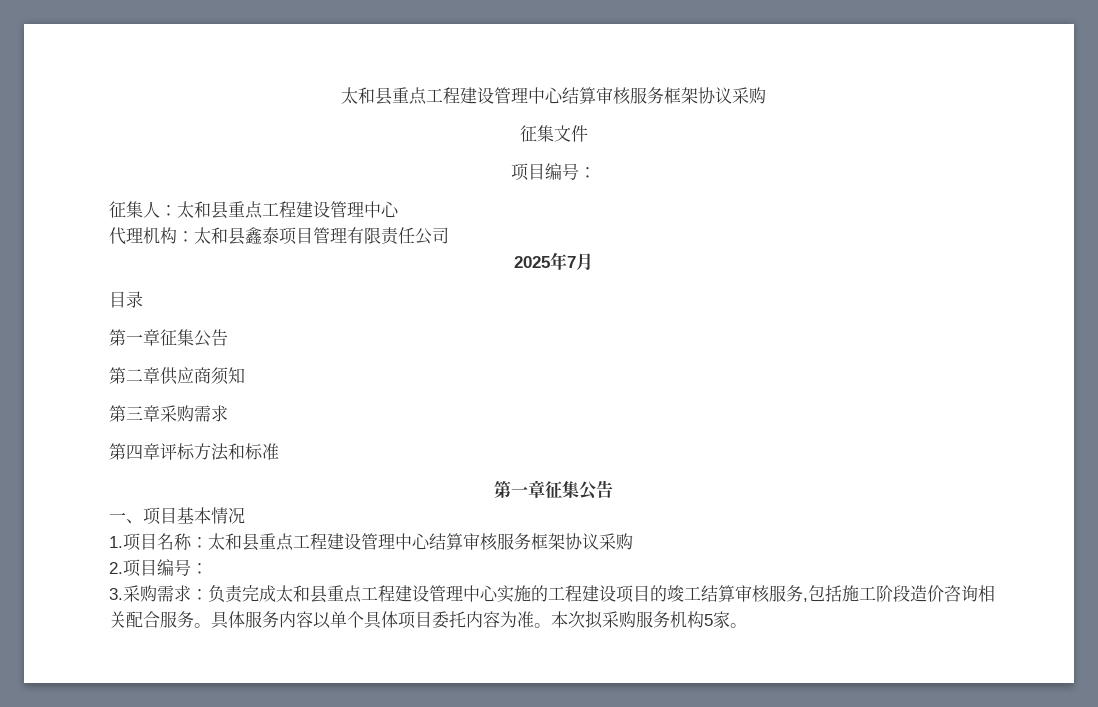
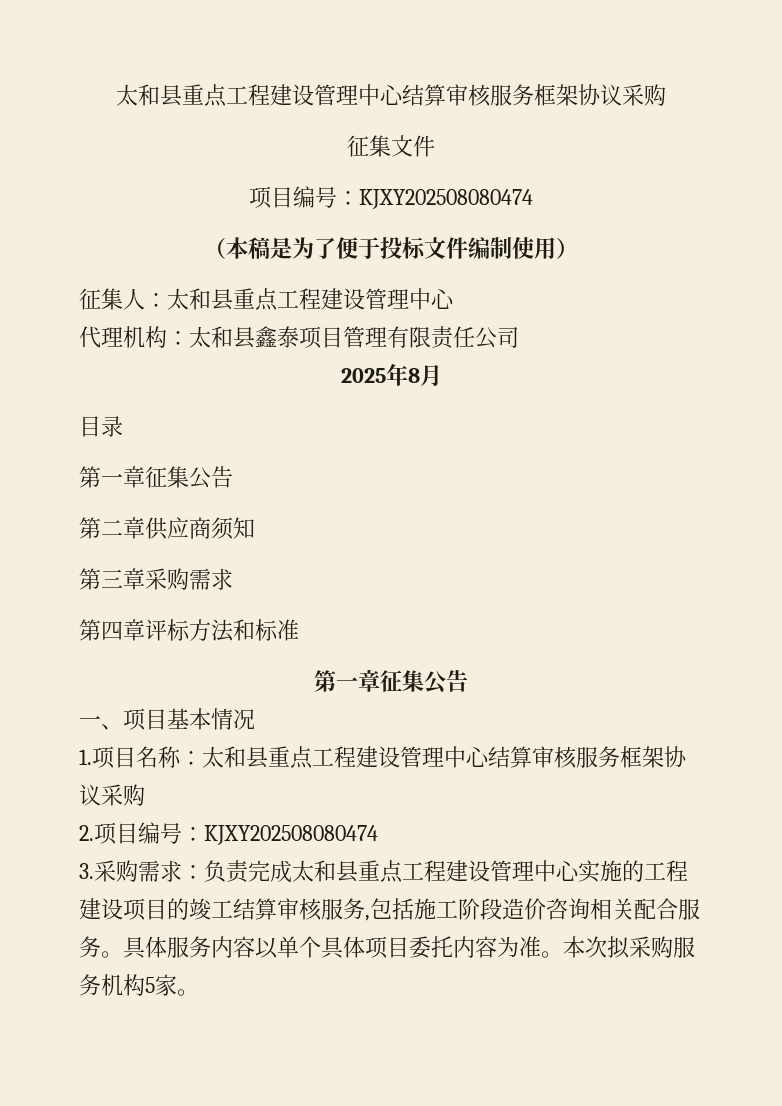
(596, 172) none -> [359,189,533,209] [204,237,578,259] KJXY202508080474 // （本稿是为了便于投标文件编制使用）
[567,256,576,268] 7 -> [407,368,420,383] 8
(208, 568) none -> [204,825,378,845] KJXY202508080474

